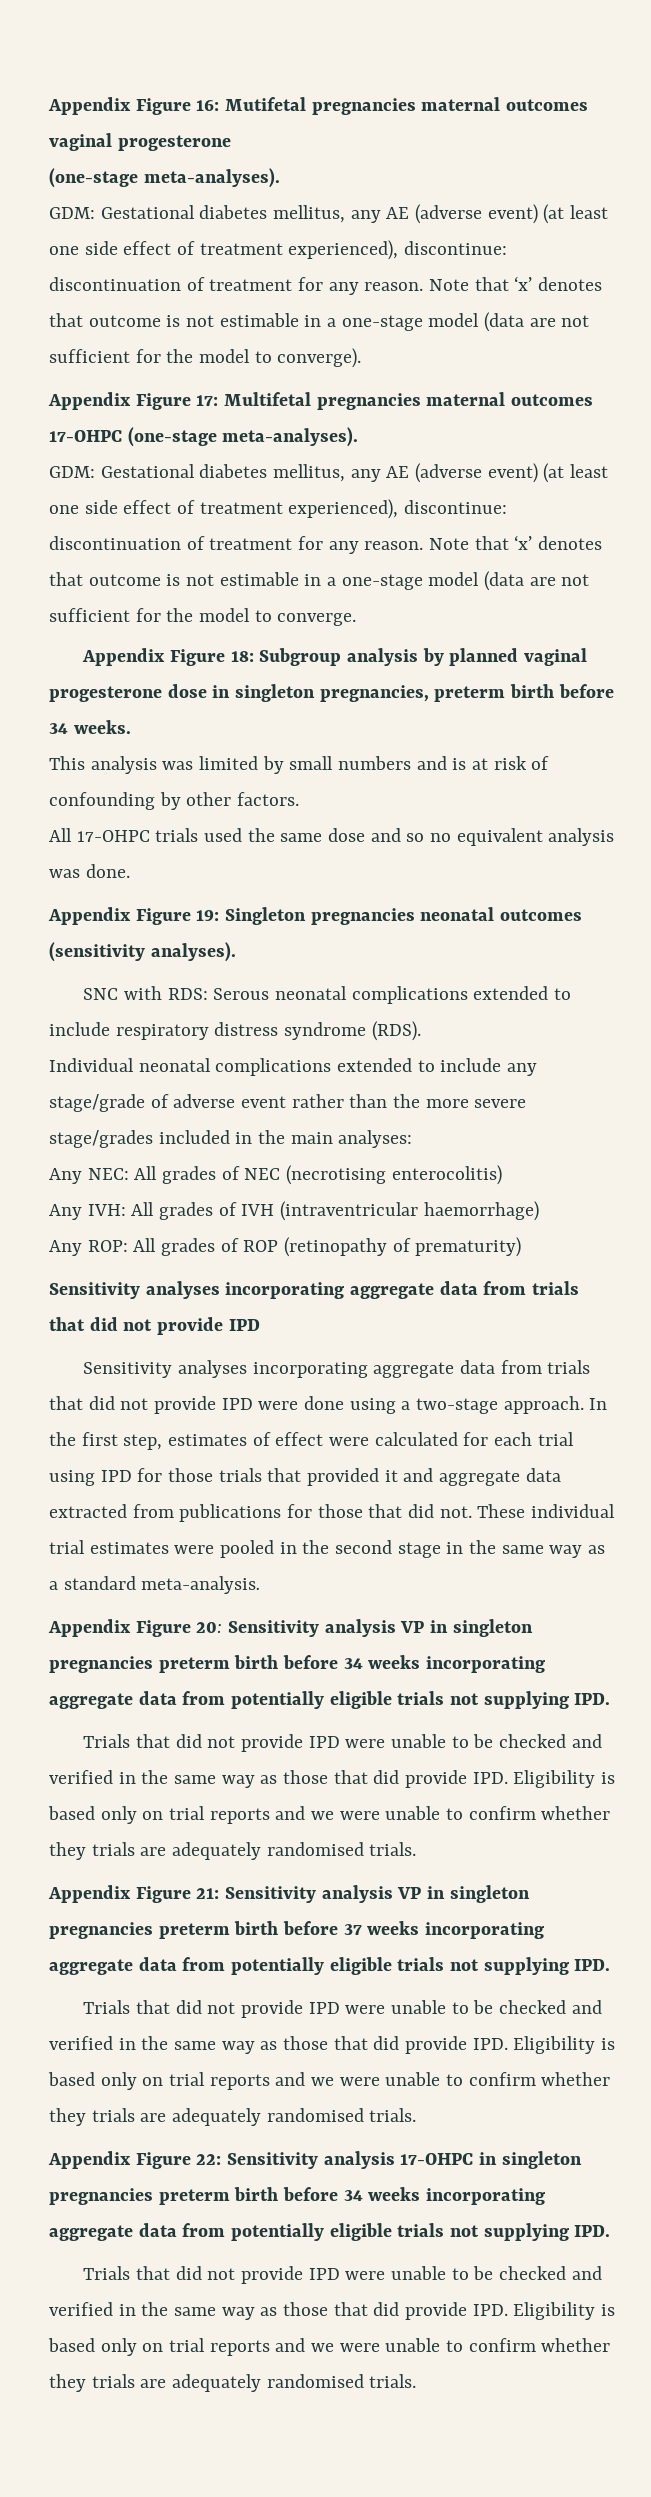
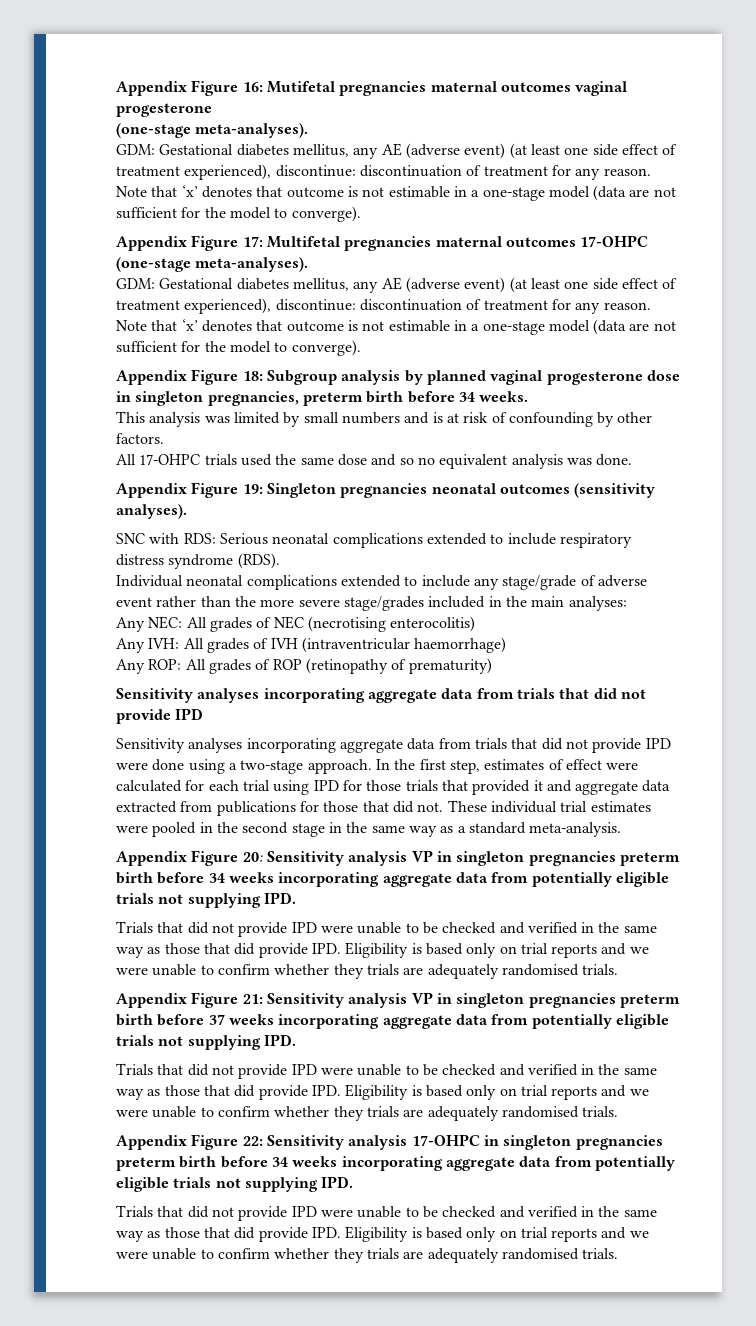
[277,613,357,626] converge. -> [291,340,361,356] converge).
[213,988,270,1000] Serous -> [219,533,268,545] Serious

